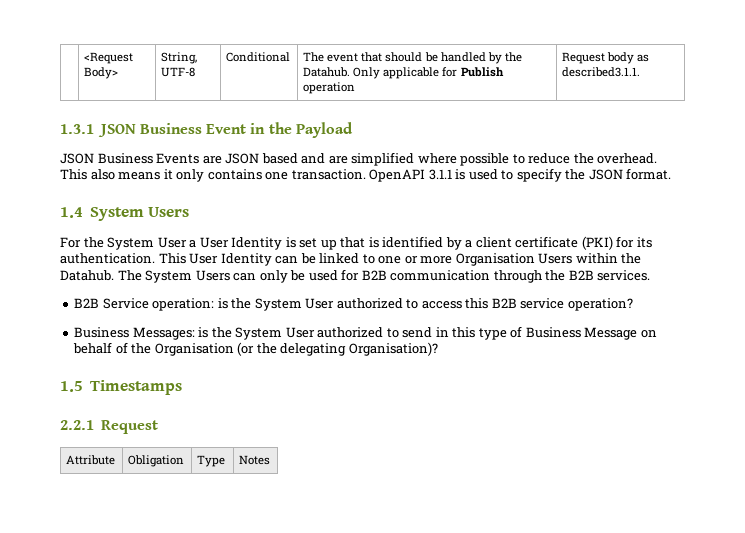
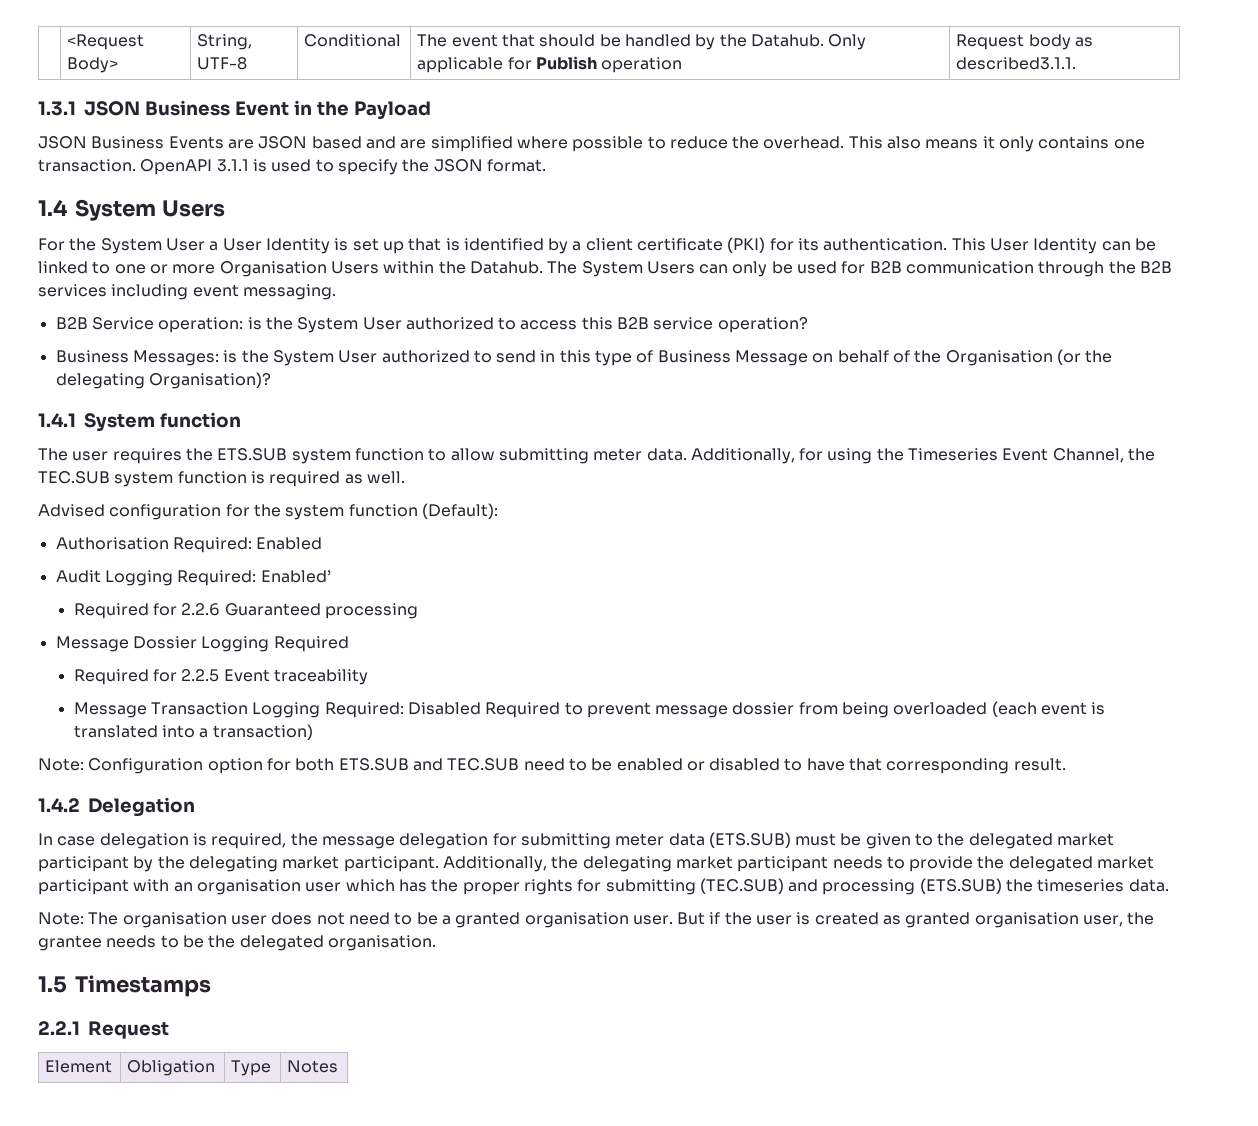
[597,270,651,281] services. -> [38,284,336,300] services including event messaging.
(438, 349) none -> [38,412,241,432] [38,448,1156,464] [38,471,405,487] [38,503,498,520] [55,537,323,553] [55,570,331,586] [73,603,418,619] [55,636,349,652] [73,669,368,685] [73,701,1106,718] [73,724,313,740] [38,758,1066,774] [38,797,195,817] [38,832,1115,849] [38,856,1155,872] [38,878,1169,895] [38,912,1155,928] [38,935,436,951] // 1.4.1 System function // The user requires the ETS.SUB system function to allow submitting meter data. Additionally, for using the Timeseries Event Channel, the TEC.SUB system function is required as well. // Advised configuration for the system function (Default): // Authorisation Required: Enabled // Audit Logging Required: Enabled’ // Required for 2.2.6 Guaranteed processing // Message Dossier Logging Required // Required for 2.2.5 Event traceability // Message Transaction Logging Required: Disabled Required to prevent message dossier from being overloaded (each event is translated into a transaction) // Note: Configuration option for both ETS.SUB and TEC.SUB need to be enabled or disabled to have that corresponding result. // 1.4.2 Delegation // In case delegation is required, the message delegation for submitting meter data (ETS.SUB) must be given to the delegated market participant by the delegating market participant. Additionally, the delegating market participant needs to provide the delegated market participant with an organisation user which has the proper rights for submitting (TEC.SUB) and processing (ETS.SUB) the timeseries data. // Note: The organisation user does not need to be a granted organisation user. But if the user is created as granted organisation user, the grantee needs to be the delegated organisation.
[66,455,116,465] Attribute -> [45,1060,113,1073] Element

